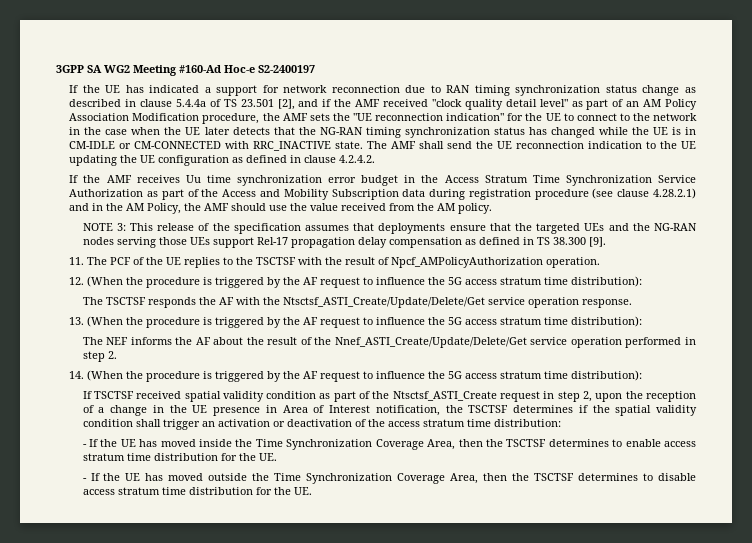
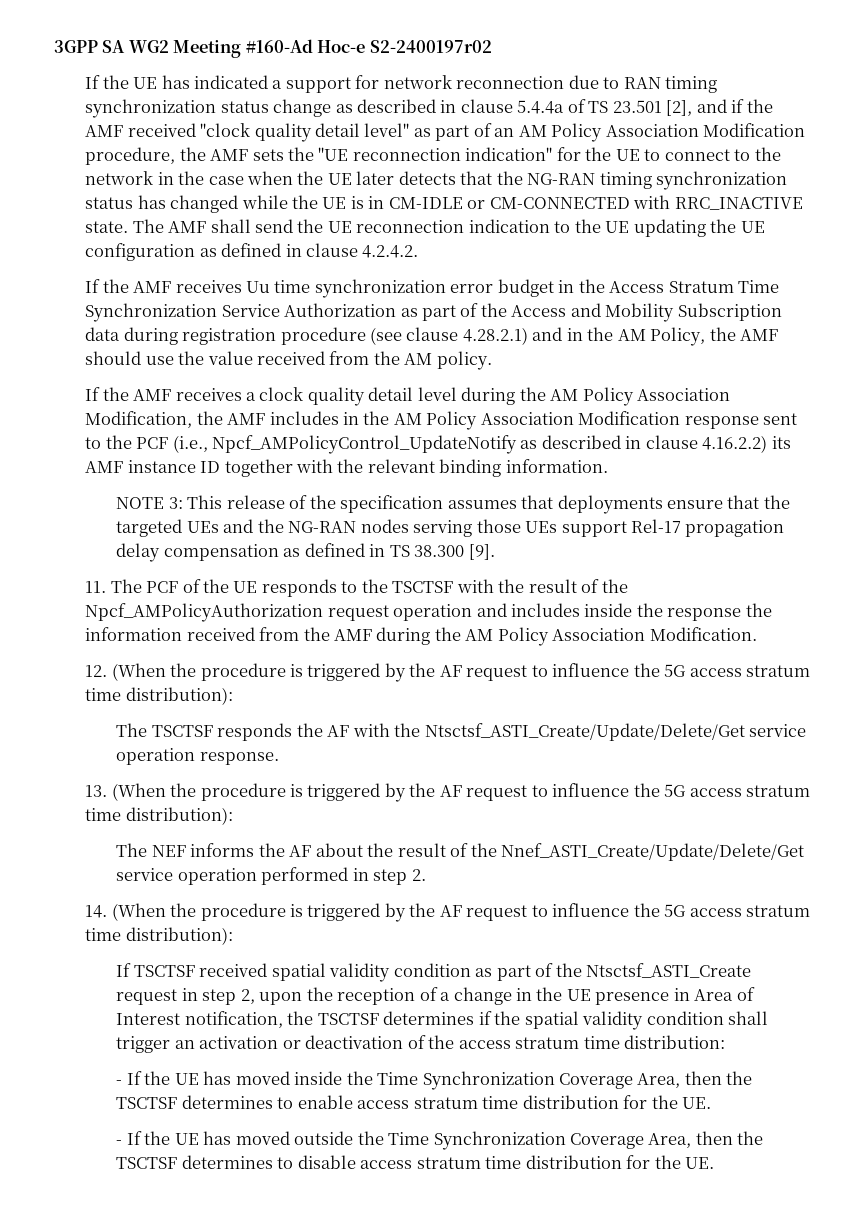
[258,65,315,73] S2-2400197 -> [369,40,492,53] S2-2400197r02
(493, 208) none -> [85,387,731,406] [85,411,798,430] [85,435,791,454] [85,459,608,477] // If the AMF receives a clock quality detail level during the AM Policy Association Modification, the AMF includes in the AM Policy Association Modification response sent to the PCF (i.e., Npcf_AMPolicyControl_UpdateNotify as described in clause 4.16.2.2) its AMF instance ID together with the relevant binding information.
[184,257,221,268] replies -> [261,579,337,597] responds
[391,257,601,268] Npcf_AMPolicyAuthorization operation. -> [601,579,628,593] [85,603,772,622] [85,627,757,646] the Npcf_AMPolicyAuthorization request operation and includes inside the response the information received from the AMF during the AM Policy Association Modification.

